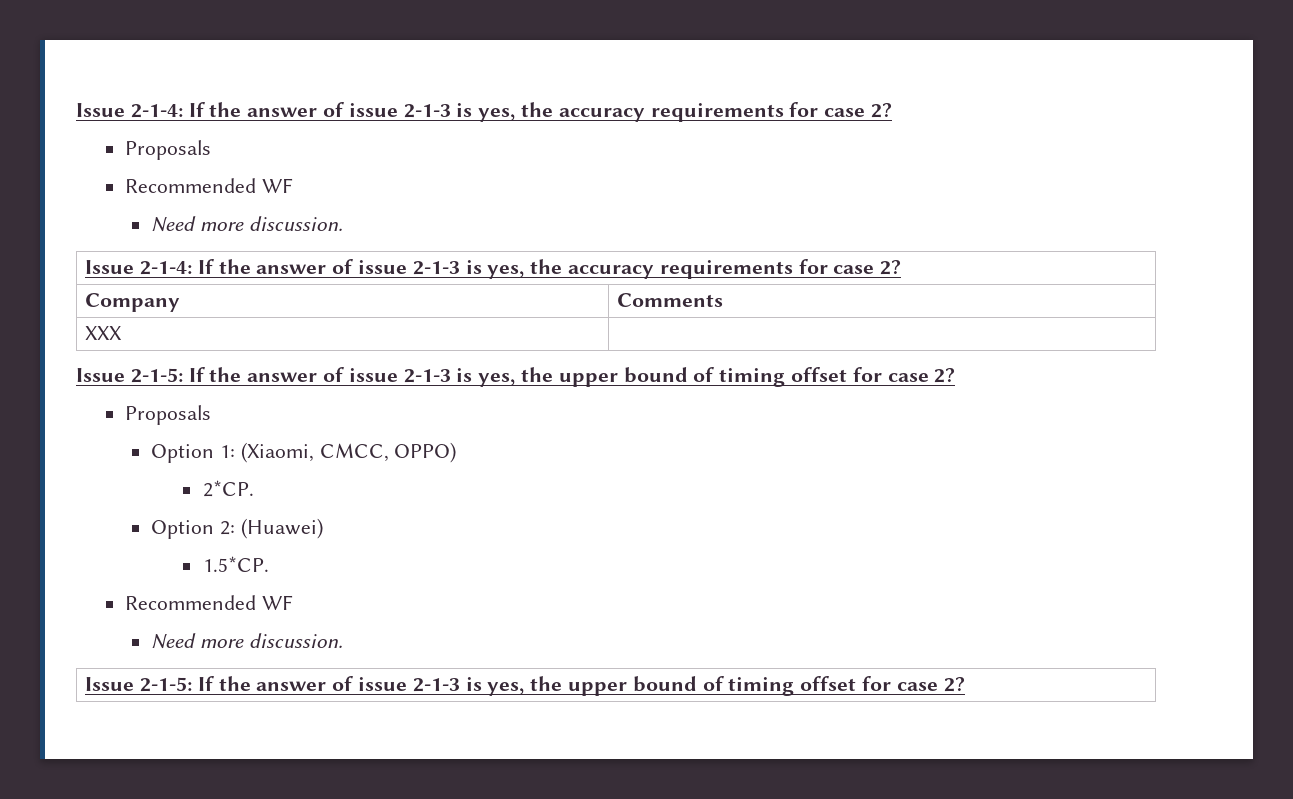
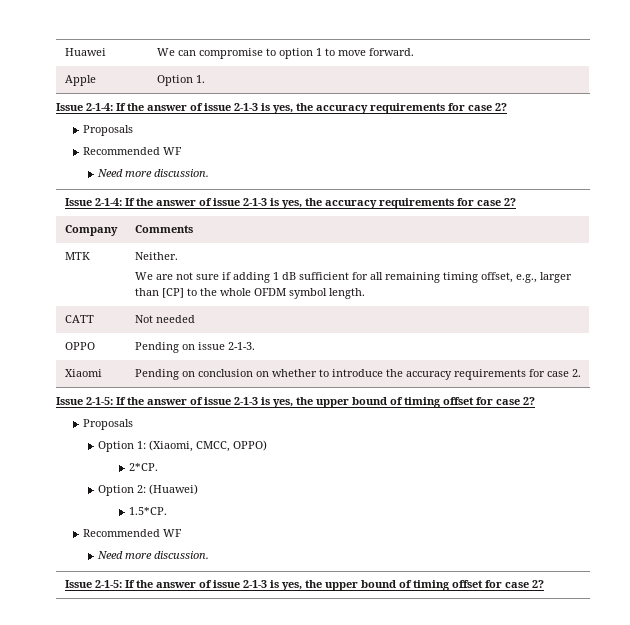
(76, 110) none -> [64,48,106,56] [156,48,414,59] [64,75,96,86] [156,75,205,86] Huawei | We can compromise to option 1 to move forward. // Apple | Option 1. //
[85,326,123,340] XXX | -> [64,252,90,260] [134,252,178,260] [134,272,572,283] [134,288,365,299] [64,315,94,323] [134,315,195,323] [64,342,95,350] [134,342,255,353] [64,369,102,377] [134,369,581,380] MTK | Neither. // We are not sure if adding 1 dB sufficient for all remaining timing offset, e.g., larger than [CP] to the whole OFDM symbol length. // CATT | Not needed // OPPO | Pending on issue 2-1-3. // Xiaomi | Pending on conclusion on whether to introduce the accuracy requirements for case 2.

